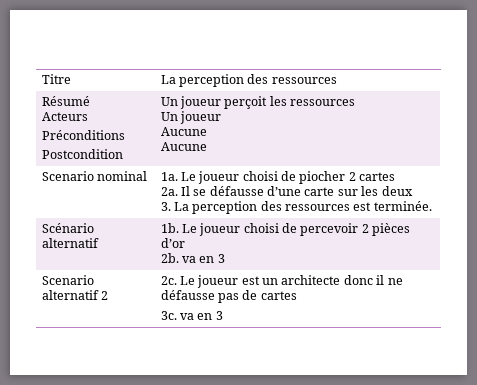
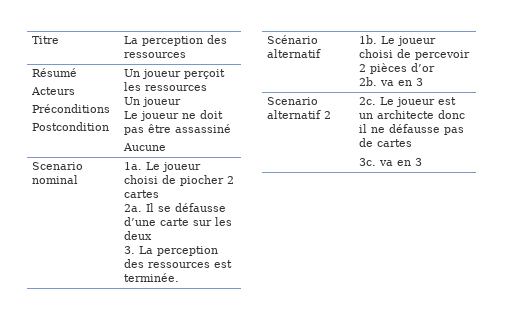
[160,127,207,136] Aucune -> [123,110,223,121] [123,124,231,135] Le joueur ne doit pas être assassiné

